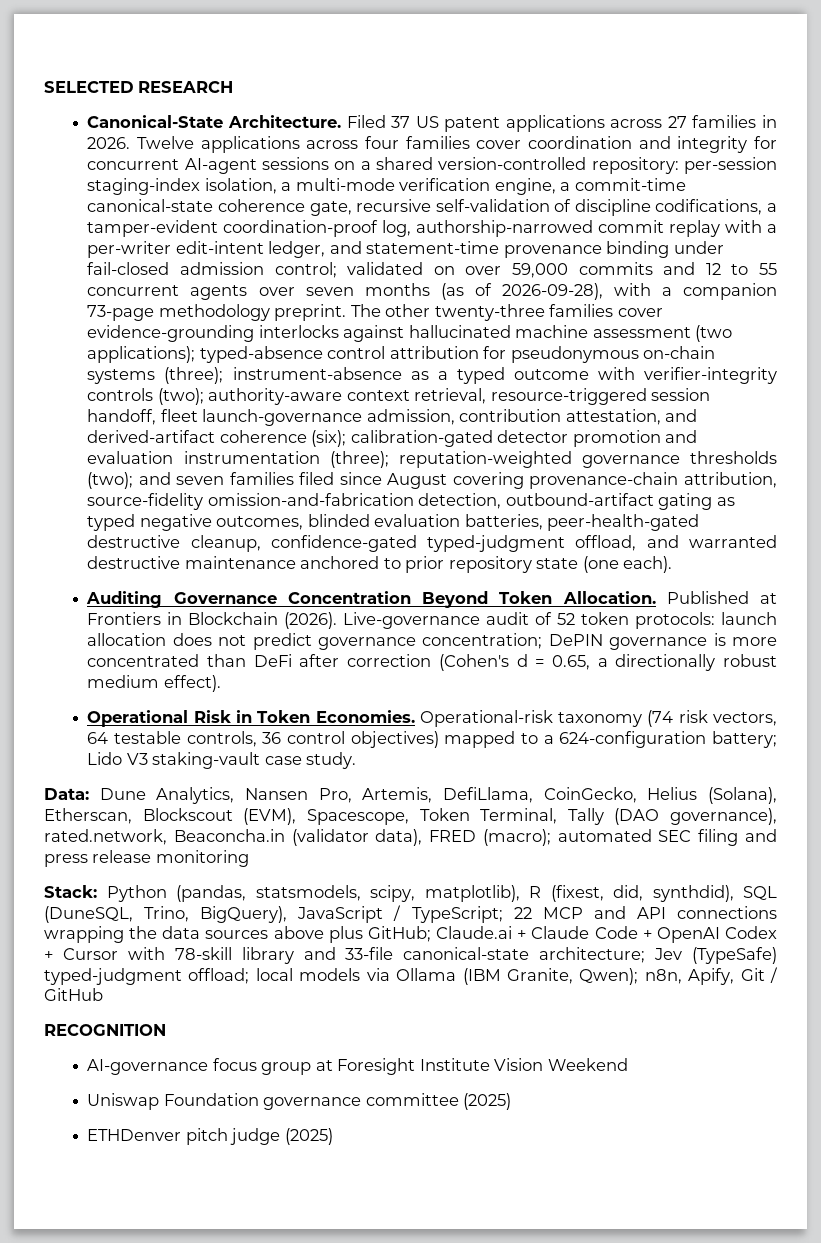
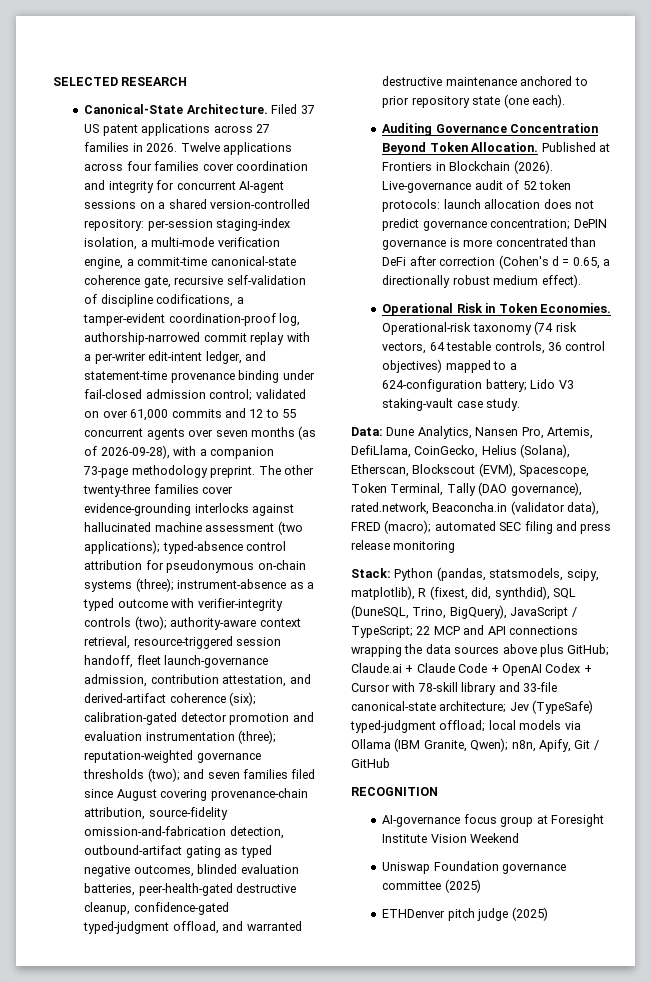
[511,263,568,278] 59,000 -> [130,409,169,421] 61,000

